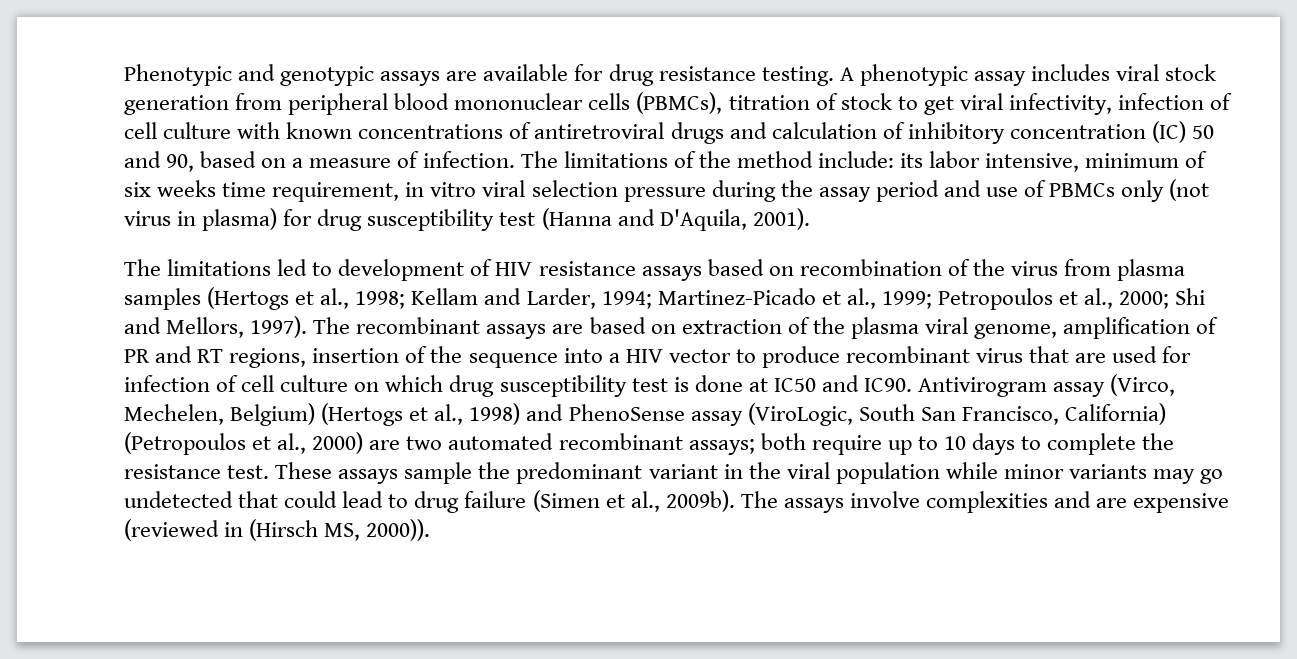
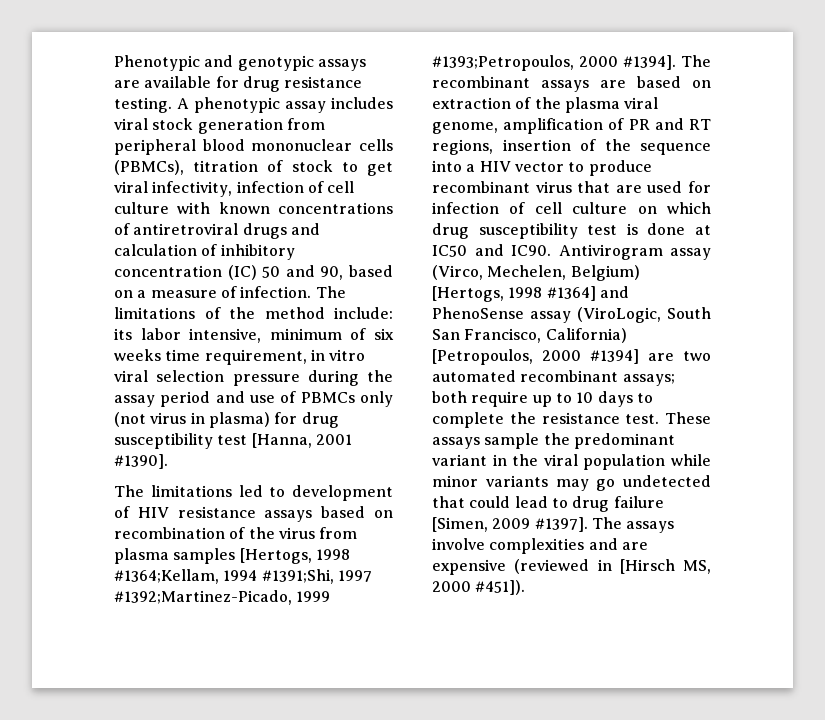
[541,208,810,231] (Hanna and D'Aquila, 2001). -> [251,433,352,448] [114,454,168,469] [Hanna, 2001 #1390].
[207,287,1206,310] [124,316,308,338] (Hertogs et al., 1998; Kellam and Larder, 1994; Martinez-Picado et al., 1999; Petropoulos et al., 2000; Shi and Mellors, 1997). -> [239,548,350,564] [114,569,372,584] [114,590,331,605] [432,55,676,71] [Hertogs, 1998 #1364;Kellam, 1994 #1391;Shi, 1997 #1392;Martinez-Picado, 1999 #1393;Petropoulos, 2000 #1394].
[321,403,521,426] (Hertogs et al., 1998) -> [432,286,596,302] [Hertogs, 1998 #1364]
[124,432,364,455] (Petropoulos et al., 2000) -> [432,349,639,365] [Petropoulos, 2000 #1394]
[532,490,735,512] (Simen et al., 2009b). -> [432,517,588,532] [Simen, 2009 #1397].
[249,519,431,541] (Hirsch MS, 2000)). -> [619,559,711,574] [432,580,526,595] [Hirsch MS, 2000 #451]).

